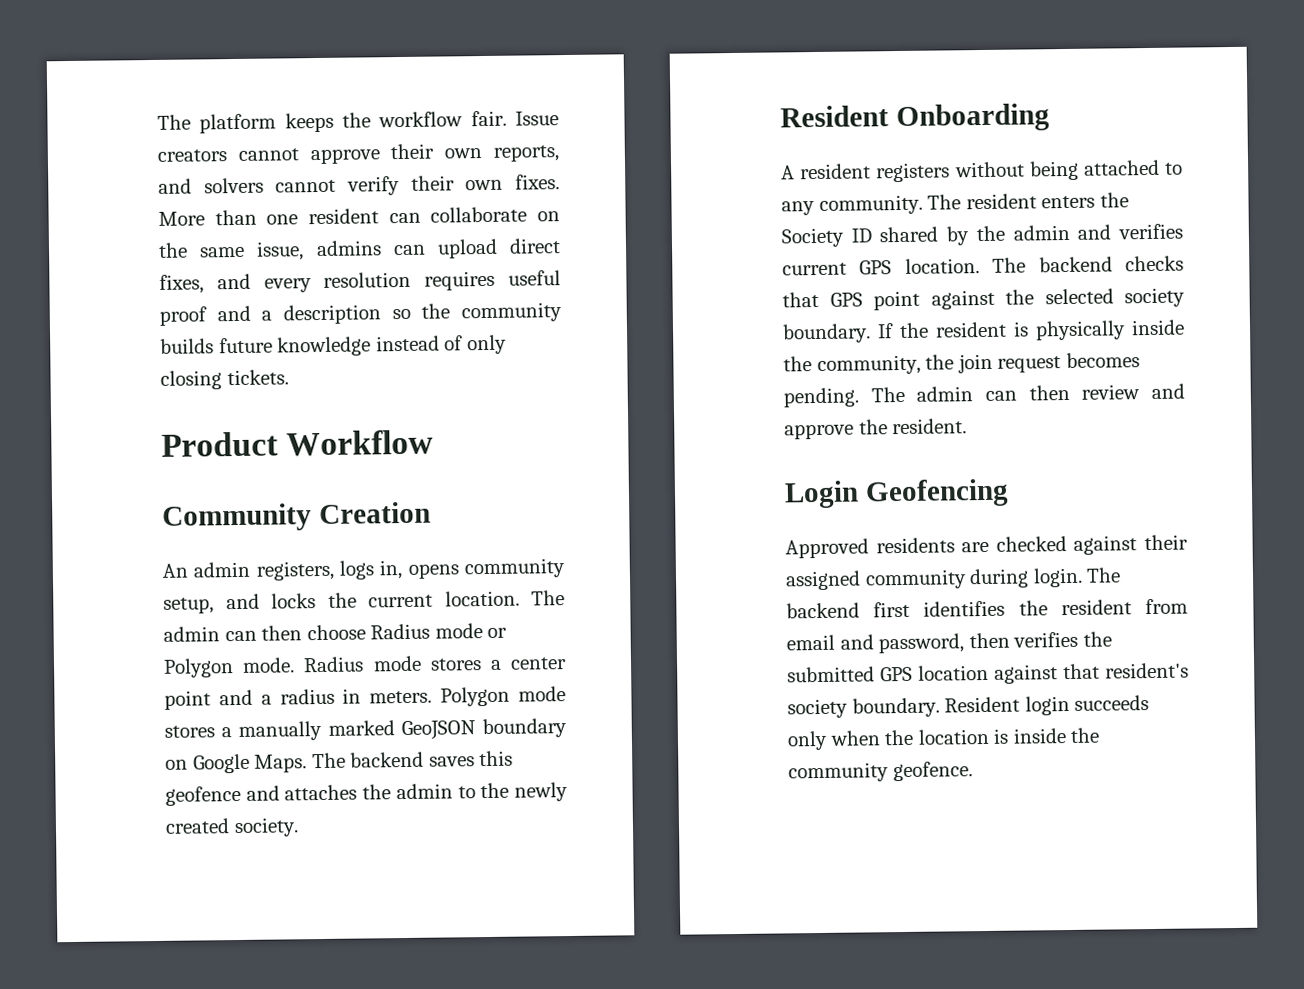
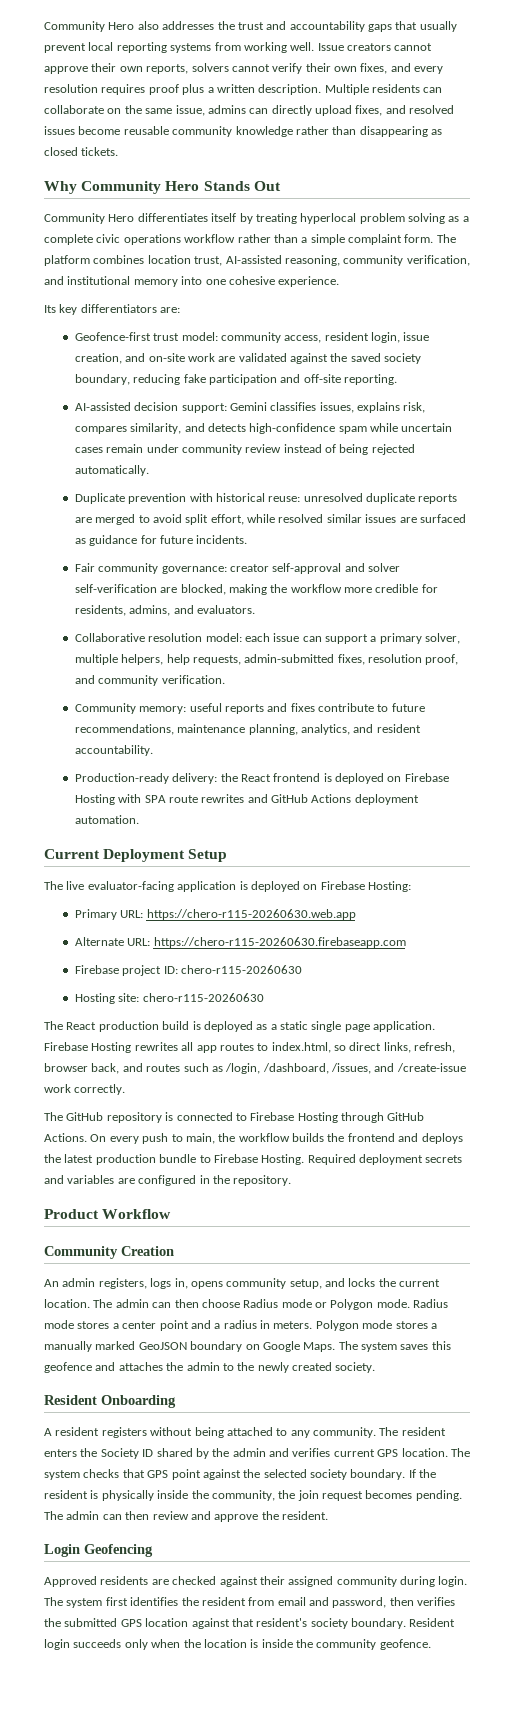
[157,110,507,134] The platform keeps the workflow fair. -> [44,21,457,32] [44,42,315,53] Community Hero also addresses the trust and accountability gaps that usually prevent local reporting systems from working well.
[158,178,192,194] and -> (189, 69) none
[515,174,560,190] [158,208,379,226] fixes. More than one resident -> [360,63,444,74] [44,84,420,95] fixes, and every resolution requires proof plus a written description. Multiple residents
[436,238,561,259] [159,270,561,294] [159,302,562,326] [160,334,507,357] [160,369,289,390] upload direct fixes, and every resolution requires useful proof and a description so the community builds future knowledge instead of only closing tickets. -> [271,105,455,116] [44,126,442,137] [44,147,119,156] [44,181,281,194] [44,213,469,224] [44,234,456,245] [44,255,470,266] [44,276,340,287] [44,304,181,315] [74,332,430,343] [74,353,422,364] [74,374,397,385] [74,402,426,413] [74,423,453,434] [74,444,415,455] [74,465,149,476] [74,493,458,504] [74,514,466,525] [74,535,248,546] [74,563,400,574] [74,584,438,595] [74,605,255,616] [74,633,461,644] [74,654,459,665] [74,675,225,686] [74,703,425,714] [74,724,421,735] [74,745,153,756] [74,773,449,784] [74,794,419,805] [74,815,139,824] [44,849,228,862] [44,881,411,892] [74,909,356,920] [74,937,406,948] [74,965,302,976] [74,993,264,1004] [44,1021,436,1032] [44,1042,456,1053] [44,1063,466,1074] [44,1084,126,1095] [44,1112,425,1123] [44,1133,463,1144] [44,1154,463,1165] [44,1175,292,1186] directly upload fixes, and resolved issues become reusable community knowledge rather than disappearing as closed tickets. // Why Community Hero Stands Out // Community Hero differentiates itself by treating hyperlocal problem solving as a complete civic operations workflow rather than a simple complaint form. The platform combines location trust, AI-assisted reasoning, community verification, and institutional memory into one cohesive experience. // Its key differentiators are: // Geofence-first trust model: community access, resident login, issue creation, and on-site work are validated against the saved society boundary, reducing fake participation and off-site reporting. // AI-assisted decision support: Gemini classifies issues, explains risk, compares similarity, and detects high-confidence spam while uncertain cases remain under community review instead of being rejected automatically. // Duplicate prevention with historical reuse: unresolved duplicate reports are merged to avoid split effort, while resolved similar issues are surfaced as guidance for future incidents. // Fair community governance: creator self-approval and solver self-verification are blocked, making the workflow more credible for residents, admins, and evaluators. // Collaborative resolution model: each issue can support a primary solver, multiple helpers, help requests, admin-submitted fixes, resolution proof, and community verification. // Community memory: useful reports and fixes contribute to future recommendations, maintenance planning, analytics, and resident accountability. // Production-ready delivery: the React frontend is deployed on Firebase Hosting with SPA route rewrites and GitHub Actions deployment automation. // Current Deployment Setup // The live evaluator-facing application is deployed on Firebase Hosting: // Primary URL: https://chero-r115-20260630.web.app // Alternate URL: https://chero-r115-20260630.firebaseapp.com // Firebase project ID: chero-r115-20260630 // Hosting site: chero-r115-20260630 // The React production build is deployed as a static single page application. Firebase Hosting rewrites all app routes to index.html, so direct links, refresh, browser back, and routes such as /login, /dashboard, /issues, and /create-issue work correctly. // The GitHub repository is connected to Firebase Hosting through GitHub Actions. On every push to main, the workflow builds the frontend and deploys the latest production bundle to Firebase Hosting. Required deployment secrets and variables are configured in the repository.
[350,751,425,768] backend -> [361,1342,397,1352] system
[1038,256,1113,273] backend -> [44,1470,80,1480] system
[786,602,860,619] backend -> [66,1598,103,1608] system

